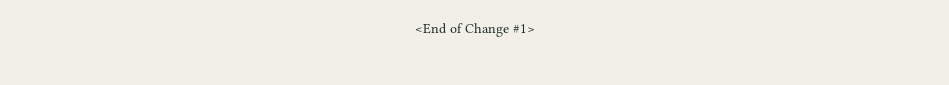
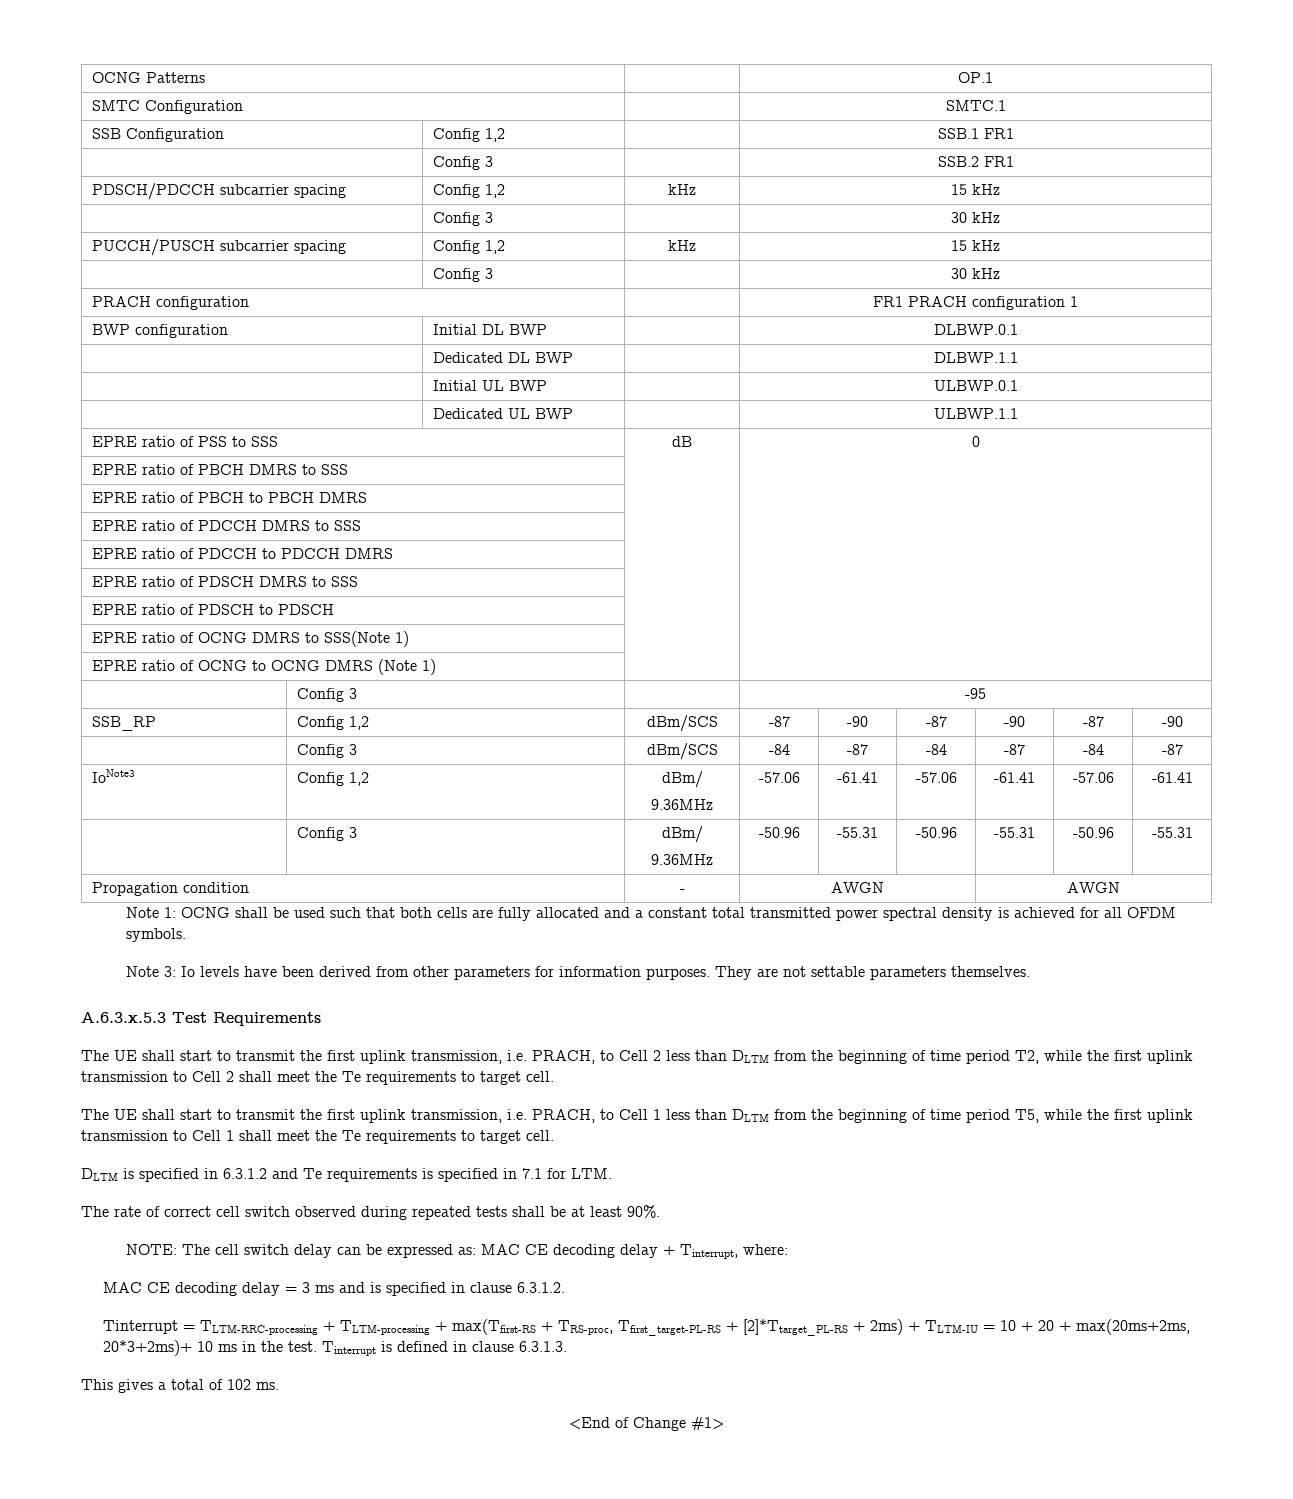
(414, 28) none -> [91,72,205,83] [958,72,993,83] [91,100,243,114] [945,100,1006,111] [91,128,224,142] [432,128,505,142] [937,128,1014,139] [432,156,493,170] [937,156,1014,167] [91,183,346,200] [432,184,505,198] [668,184,696,195] [951,184,1000,195] [432,212,493,226] [951,212,1000,223] [91,239,346,256] [432,240,505,254] [668,240,696,251] [951,240,1000,251] [432,268,493,282] [951,268,1000,279] [91,296,249,310] [873,296,1078,310] [91,324,228,338] [432,324,547,335] [933,324,1018,335] [432,352,573,363] [933,352,1018,363] [432,380,547,391] [933,380,1018,391] [432,408,573,419] [933,408,1018,419] [91,436,278,447] [672,436,692,447] [971,436,980,447] [91,464,348,475] [91,492,367,503] [91,520,361,531] [91,548,393,559] [91,576,358,587] [91,604,334,615] [91,631,409,647] [91,659,436,675] [296,688,357,702] [965,688,986,699] [91,716,156,731] [296,716,369,730] [646,715,718,732] [768,716,790,727] [847,716,868,727] [925,716,947,727] [1004,716,1025,727] [1082,716,1104,727] [1161,716,1183,727] [296,744,357,758] [646,743,718,760] [768,744,790,755] [847,744,868,755] [925,744,947,755] [1004,744,1025,755] [1082,744,1104,755] [1161,744,1183,755] [91,769,135,783] [296,772,369,786] [661,771,703,788] [651,799,713,810] [758,772,800,783] [837,772,878,783] [915,772,957,783] [994,772,1035,783] [1072,772,1114,783] [1151,772,1193,783] [296,827,357,841] [661,826,703,843] [651,854,713,865] [758,827,800,838] [837,827,878,838] [915,827,957,838] [994,827,1035,838] [1072,827,1114,838] [1151,827,1193,838] [91,882,249,896] [679,889,685,893] [831,882,884,893] [1067,882,1120,893] [125,907,1176,921] [125,928,186,942] [125,966,1030,980] [81,1012,321,1026] [81,1050,1193,1064] [81,1071,554,1085] [81,1109,1193,1123] [81,1130,554,1144] [81,1168,612,1182] [81,1205,660,1220] [125,1244,788,1259] [103,1282,566,1296] [103,1319,1191,1336] [103,1340,568,1356] [81,1379,279,1393] OCNG Patterns | | OP.1 // SMTC Configuration | | SMTC.1 // SSB Configuration | Config 1,2 | | SSB.1 FR1 // | Config 3 | | SSB.2 FR1 // PDSCH/PDCCH subcarrier spacing | Config 1,2 | kHz | 15 kHz // | Config 3 | | 30 kHz // PUCCH/PUSCH subcarrier spacing | Config 1,2 | kHz | 15 kHz // | Config 3 | | 30 kHz // PRACH configuration | | FR1 PRACH configuration 1 // BWP configuration | Initial DL BWP | | DLBWP.0.1 // | Dedicated DL BWP | | DLBWP.1.1 // | Initial UL BWP | | ULBWP.0.1 // | Dedicated UL BWP | | ULBWP.1.1 // EPRE ratio of PSS to SSS | dB | 0 // EPRE ratio of PBCH DMRS to SSS | | // EPRE ratio of PBCH to PBCH DMRS | | // EPRE ratio of PDCCH DMRS to SSS | | // EPRE ratio of PDCCH to PDCCH DMRS | | // EPRE ratio of PDSCH DMRS to SSS | | // EPRE ratio of PDSCH to PDSCH | | // EPRE ratio of OCNG DMRS to SSS(Note 1) | | // EPRE ratio of OCNG to OCNG DMRS (Note 1) | | // | Config 3 | | -95 // SSB_RP | Config 1,2 | dBm/SCS | -87 | -90 | -87 | -90 | -87 | -90 // | Config 3 | dBm/SCS | -84 | -87 | -84 | -87 | -84 | -87 // IoNote3 | Config 1,2 | dBm/ // 9.36MHz | -57.06 | -61.41 | -57.06 | -61.41 | -57.06 | -61.41 // | Config 3 | dBm/ // 9.36MHz | -50.96 | -55.31 | -50.96 | -55.31 | -50.96 | -55.31 // Propagation condition | - | AWGN | AWGN // Note 1: OCNG shall be used such that both cells are fully allocated and a constant total transmitted power spectral density is achieved for all OFDM symbols. // Note 3: Io levels have been derived from other parameters for information purposes. They are not settable parameters themselves. // A.6.3.x.5.3 Test Requirements // The UE shall start to transmit the first uplink transmission, i.e. PRACH, to Cell 2 less than DLTM from the beginning of time period T2, while the first uplink transmission to Cell 2 shall meet the Te requirements to target cell. // The UE shall start to transmit the first uplink transmission, i.e. PRACH, to Cell 1 less than DLTM from the beginning of time period T5, while the first uplink transmission to Cell 1 shall meet the Te requirements to target cell. // DLTM is specified in 6.3.1.2 and Te requirements is specified in 7.1 for LTM. // The rate of correct cell switch observed during repeated tests shall be at least 90%. // NOTE: The cell switch delay can be expressed as: MAC CE decoding delay + Tinterrupt, where: // MAC CE decoding delay = 3 ms and is specified in clause 6.3.1.2. // Tinterrupt = TLTM-RRC-processing + TLTM-processing + max(Tfirst-RS + TRS-proc, Tfirst_target-PL-RS + [2]*Ttarget_PL-RS + 2ms) + TLTM-IU = 10 + 20 + max(20ms+2ms, 20*3+2ms)+ 10 ms in the test. Tinterrupt is defined in clause 6.3.1.3. // This gives a total of 102 ms. //

